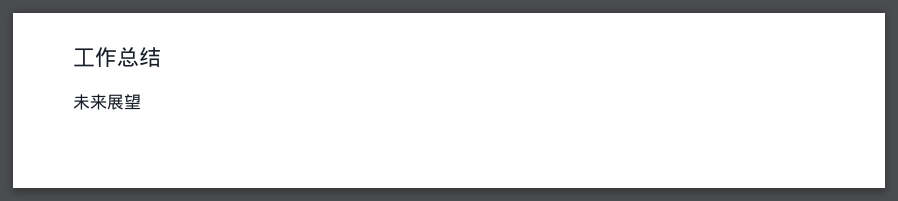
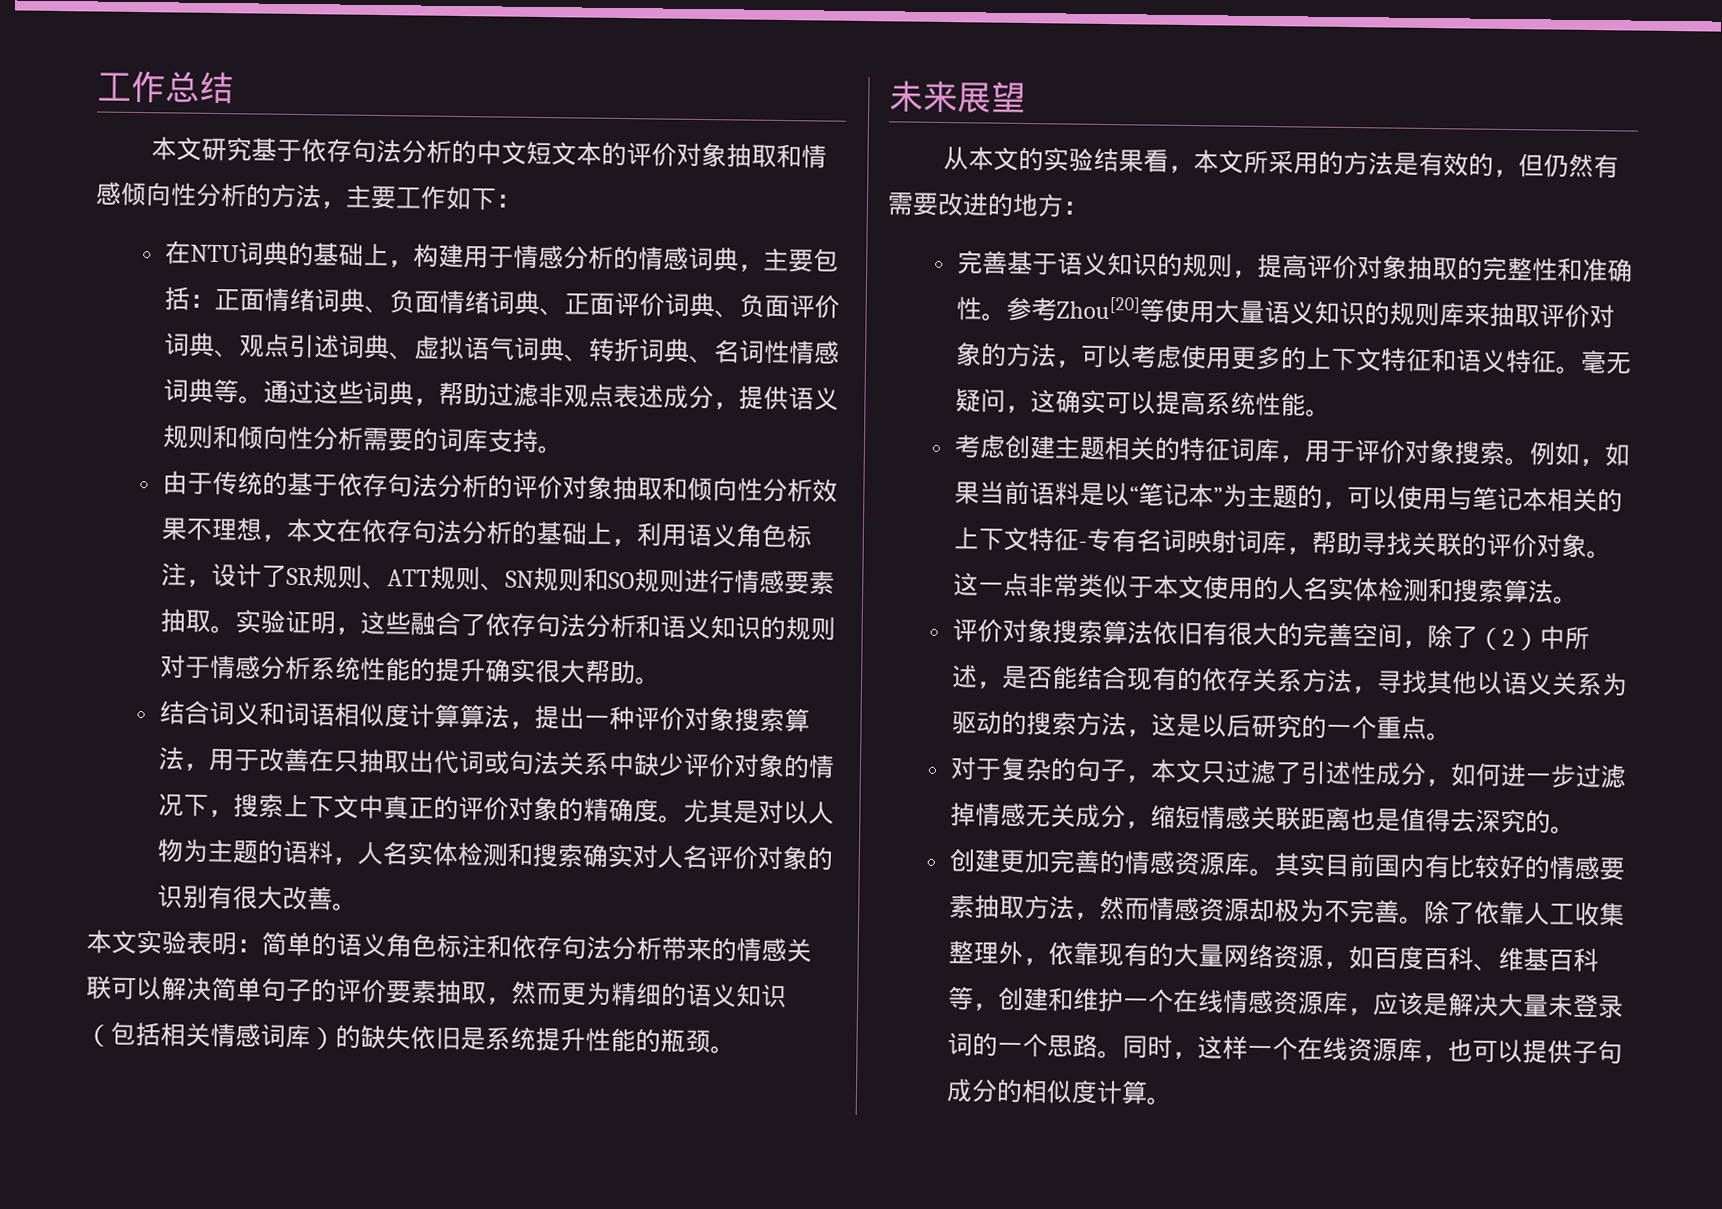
[73,94,141,110] 未来展望 -> [150,136,827,169] [95,181,522,211] [165,240,840,273] [164,286,841,319] [164,332,841,365] [163,378,840,411] [162,424,564,454] [162,470,839,503] [161,517,813,549] [161,562,836,595] [160,608,837,641] [160,654,662,685] [159,700,811,733] [158,746,836,779] [158,793,835,825] [157,838,834,871] [157,884,359,911] [86,929,812,963] [86,975,787,1009] [85,1021,736,1054] [889,80,1026,114] [942,145,1619,179] [887,191,1089,218] [957,250,1634,283] [956,296,1616,329] [955,342,1633,375] [955,388,1332,417] [954,434,1632,468] [954,480,1624,513] [953,526,1613,559] [953,572,1580,604] [952,618,1591,651] [951,664,1629,697] [951,710,1453,741] [950,756,1628,789] [950,802,1577,834] [949,848,1626,881] [949,894,1626,927] [948,940,1600,973] [947,986,1625,1019] [947,1032,1624,1065] [946,1078,1173,1105] 本文研究基于依存句法分析的中文短文本的评价对象抽取和情感倾向性分析的方法，主要工作如下： // 在NTU词典的基础上，构建用于情感分析的情感词典，主要包括：正面情绪词典、负面情绪词典、正面评价词典、负面评价词典、观点引述词典、虚拟语气词典、转折词典、名词性情感词典等。通过这些词典，帮助过滤非观点表述成分，提供语义规则和倾向性分析需要的词库支持。 // 由于传统的基于依存句法分析的评价对象抽取和倾向性分析效果不理想，本文在依存句法分析的基础上，利用语义角色标注，设计了SR规则、ATT规则、SN规则和SO规则进行情感要素抽取。实验证明，这些融合了依存句法分析和语义知识的规则对于情感分析系统性能的提升确实很大帮助。 // 结合词义和词语相似度计算算法，提出一种评价对象搜索算法，用于改善在只抽取出代词或句法关系中缺少评价对象的情况下，搜索上下文中真正的评价对象的精确度。尤其是对以人物为主题的语料，人名实体检测和搜索确实对人名评价对象的识别有很大改善。 // 本文实验表明：简单的语义角色标注和依存句法分析带来的情感关联可以解决简单句子的评价要素抽取，然而更为精细的语义知识（包括相关情感词库）的缺失依旧是系统提升性能的瓶颈。 // 未来展望 // 从本文的实验结果看，本文所采用的方法是有效的，但仍然有需要改进的地方： // 完善基于语义知识的规则，提高评价对象抽取的完整性和准确性。参考Zhou[20]等使用大量语义知识的规则库来抽取评价对象的方法，可以考虑使用更多的上下文特征和语义特征。毫无疑问，这确实可以提高系统性能。 // 考虑创建主题相关的特征词库，用于评价对象搜索。例如，如果当前语料是以“笔记本”为主题的，可以使用与笔记本相关的上下文特征-专有名词映射词库，帮助寻找关联的评价对象。这一点非常类似于本文使用的人名实体检测和搜索算法。 // 评价对象搜索算法依旧有很大的完善空间，除了（2）中所述，是否能结合现有的依存关系方法，寻找其他以语义关系为驱动的搜索方法，这是以后研究的一个重点。 // 对于复杂的句子，本文只过滤了引述性成分，如何进一步过滤掉情感无关成分，缩短情感关联距离也是值得去深究的。 // 创建更加完善的情感资源库。其实目前国内有比较好的情感要素抽取方法，然而情感资源却极为不完善。除了依靠人工收集整理外，依靠现有的大量网络资源，如百度百科、维基百科等，创建和维护一个在线情感资源库，应该是解决大量未登录词的一个思路。同时，这样一个在线资源库，也可以提供子句成分的相似度计算。

